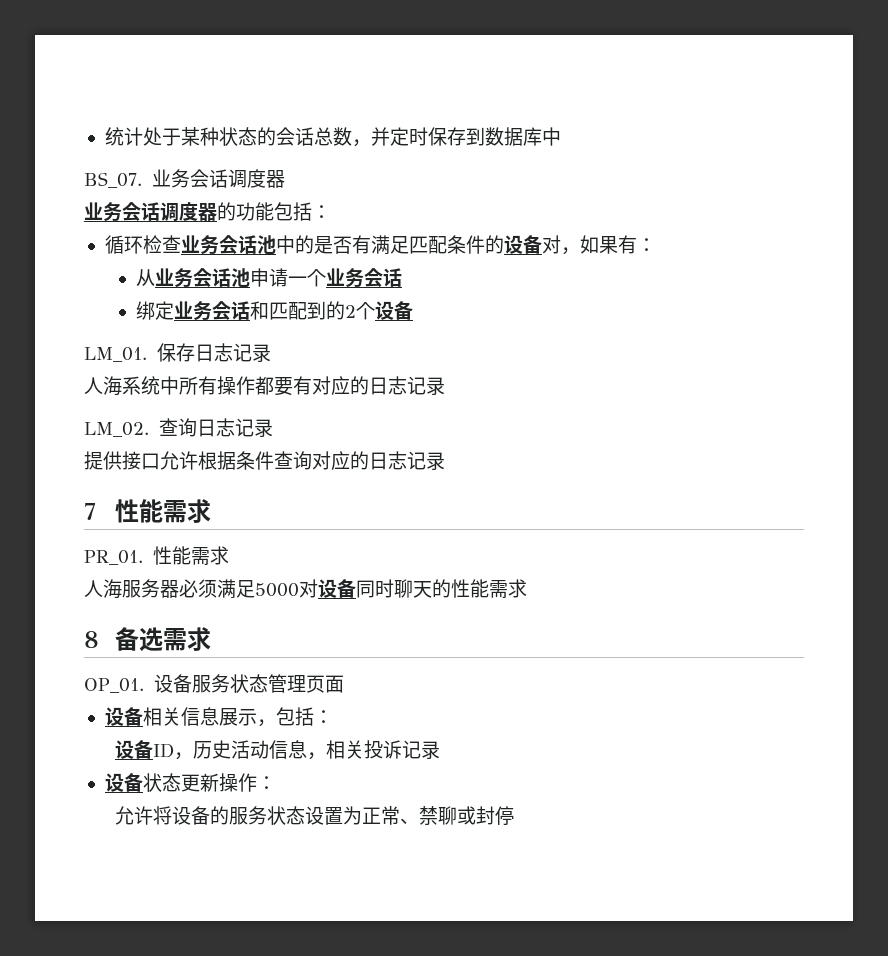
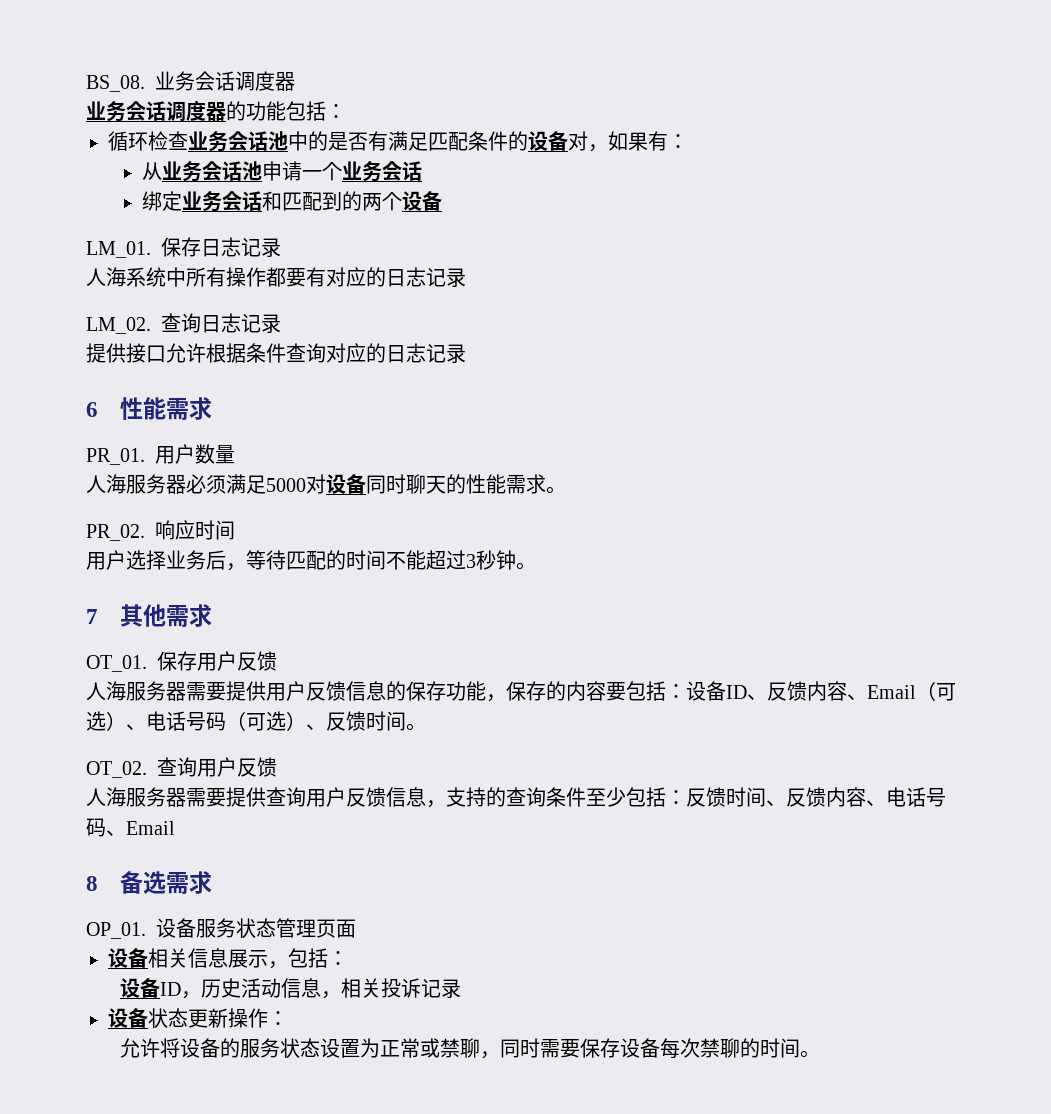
[104,127,561,147] [84,172,142,188] 统计处于某种状态的会话总数，并定时保存到数据库中 // BS_07. -> [86,75,145,92] BS_08.
[345,305,357,318] 2 -> [361,193,382,211] 两
[84,503,96,520] 7 -> [86,402,98,417] 6
[152,546,229,565] 性能需求 -> [155,444,235,464] 用户数量
(527, 588) none -> [546,486,566,494] [86,520,235,541] [86,550,536,571] [86,604,212,627] [86,651,277,672] [86,681,956,702] [86,711,426,731] [86,757,277,778] [86,787,946,808] [86,818,175,837] 。 // PR_02.响应时间 // 用户选择业务后，等待匹配的时间不能超过3秒钟。 // 7其他需求 // OT_01.保存用户反馈 // 人海服务器需要提供用户反馈信息的保存功能，保存的内容要包括：设备ID、反馈内容、Email（可选）、电话号码（可选）、反馈时间。 // OT_02.查询用户反馈 // 人海服务器需要提供查询用户反馈信息，支持的查询条件至少包括：反馈时间、反馈内容、电话号码、Email
[400,806,515,825] 、禁聊或封停 -> [419,1038,820,1059] 或禁聊，同时需要保存设备每次禁聊的时间。

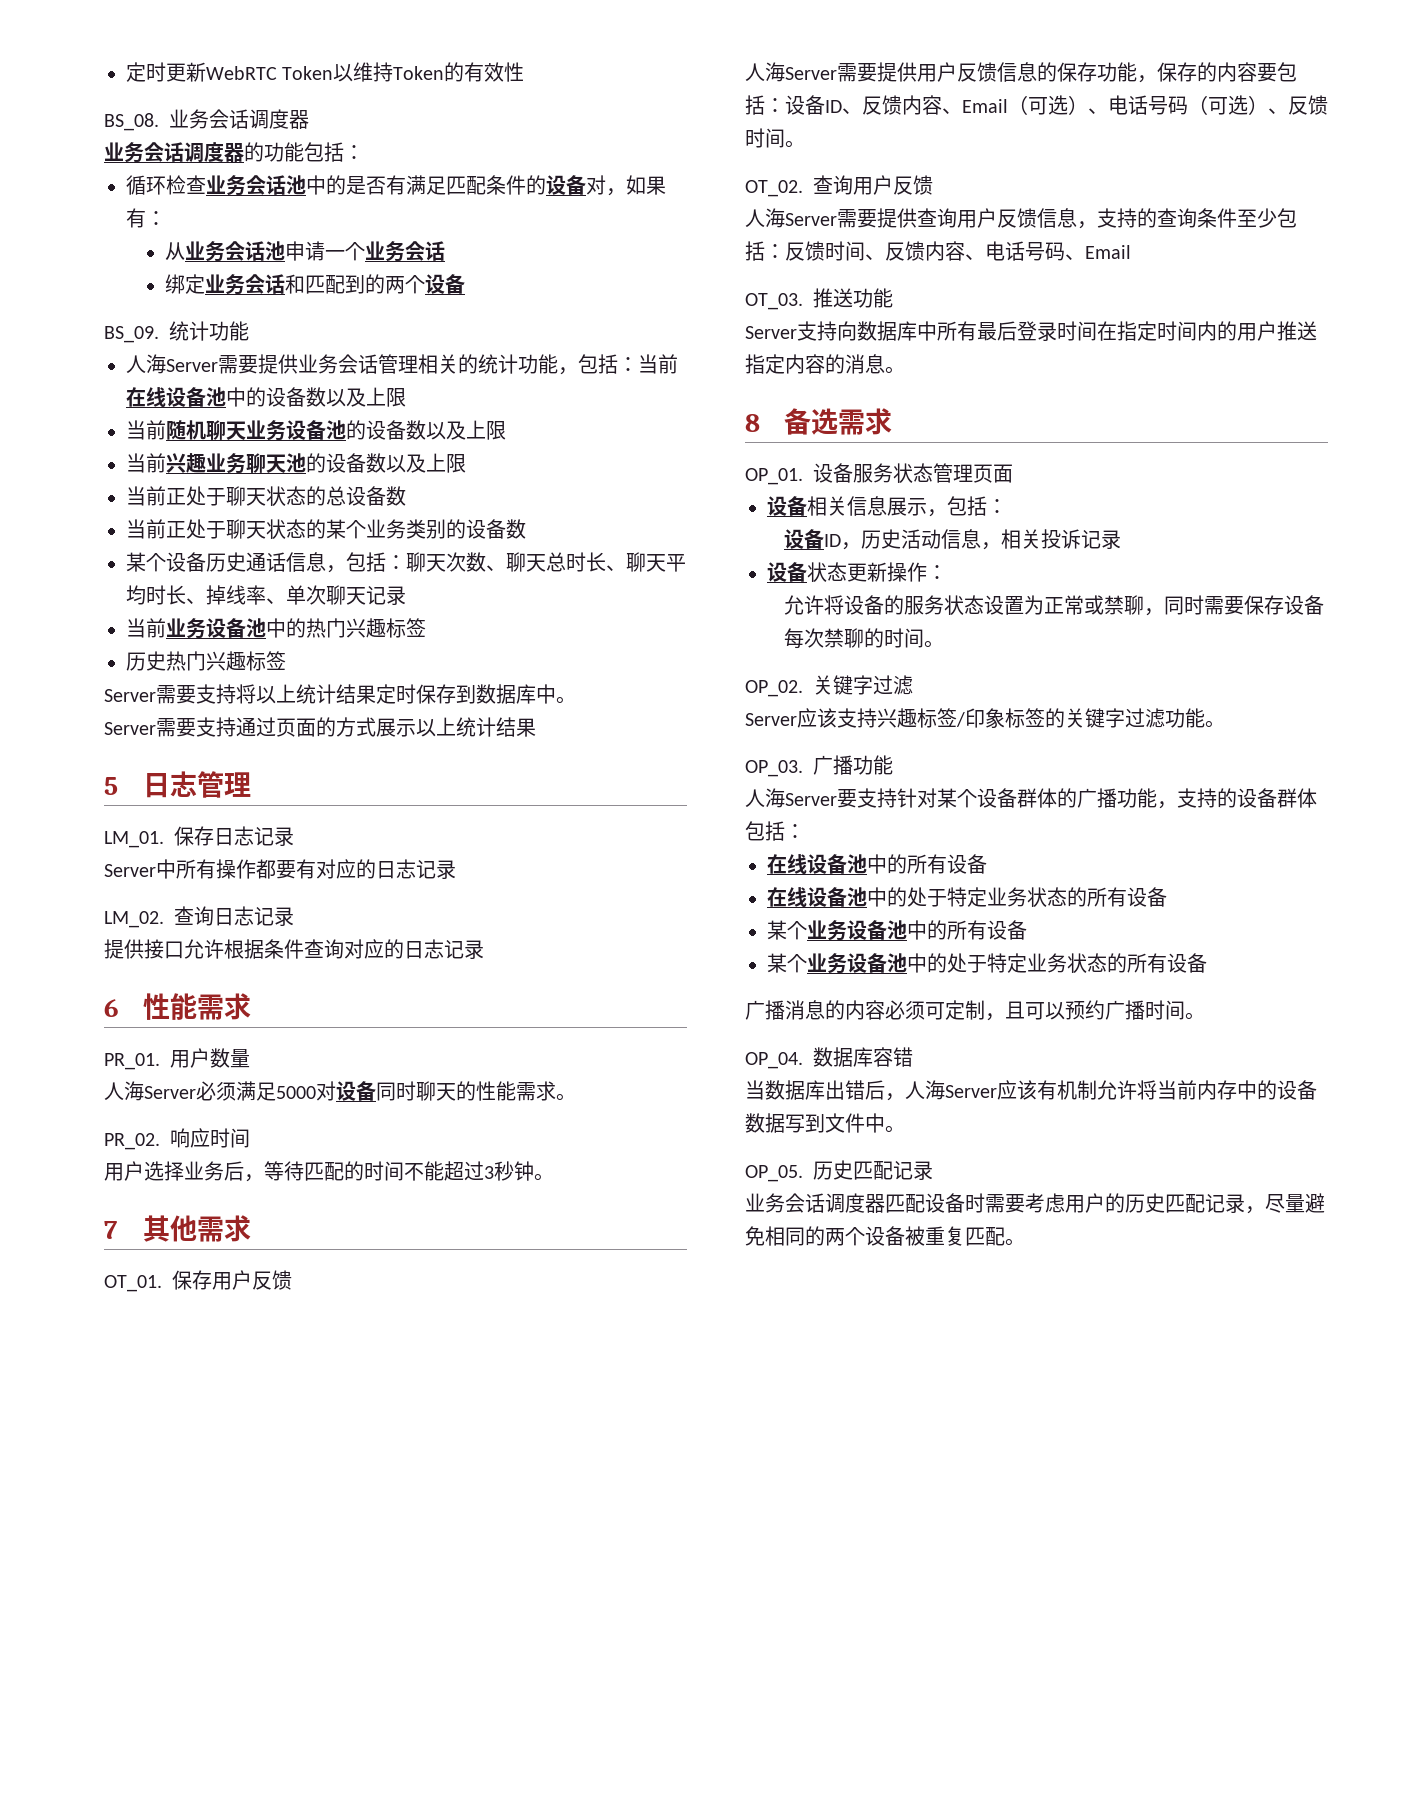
(86, 83) none -> [126,62,525,82] 定时更新WebRTC Token以维持Token的有效性 //
(442, 201) none -> [104,321,249,343] [126,354,678,375] [126,387,406,407] [126,420,506,441] [126,453,466,474] [126,486,406,506] [126,519,526,539] [126,552,686,573] [126,585,406,605] [126,618,426,639] [126,651,286,671] [104,684,576,704] [104,717,536,737] [104,771,251,798] // BS_09.统计功能 // 人海Server需要提供业务会话管理相关的统计功能，包括：当前在线设备池中的设备数以及上限 // 当前随机聊天业务设备池的设备数以及上限 // 当前兴趣业务聊天池的设备数以及上限 // 当前正处于聊天状态的总设备数 // 当前正处于聊天状态的某个业务类别的设备数 // 某个设备历史通话信息，包括：聊天次数、聊天总时长、聊天平均时长、掉线率、单次聊天记录 // 当前业务设备池中的热门兴趣标签 // 历史热门兴趣标签 // Server需要支持将以上统计结果定时保存到数据库中。 // Server需要支持通过页面的方式展示以上统计结果 // 5日志管理
[86,267,166,287] 人海系统 -> [104,864,156,877] Server
[126,474,186,494] 服务器 -> [144,1086,196,1099] Server
[126,681,186,701] 服务器 -> [785,67,837,80] Server
[126,787,186,807] 服务器 -> [785,213,837,226] Server
(175, 828) none -> [745,288,893,310] [745,321,1317,341] [745,354,905,374] // OT_03.推送功能 // Server支持向数据库中所有最后登录时间在指定时间内的用户推送指定内容的消息。
(820, 1054) none -> [745,675,913,697] [745,708,1225,728] [745,755,893,777] [745,788,1317,809] [745,821,805,841] [767,854,987,874] [767,887,1167,907] [767,920,1027,941] [767,953,1207,974] [745,1000,1205,1021] [745,1047,913,1069] [745,1080,1317,1101] [745,1113,905,1133] [745,1160,933,1182] [745,1193,1325,1214] [745,1226,1025,1246] // OP_02.关键字过滤 // Server应该支持兴趣标签/印象标签的关键字过滤功能。 // OP_03.广播功能 // 人海Server要支持针对某个设备群体的广播功能，支持的设备群体包括： // 在线设备池中的所有设备 // 在线设备池中的处于特定业务状态的所有设备 // 某个业务设备池中的所有设备 // 某个业务设备池中的处于特定业务状态的所有设备 // 广播消息的内容必须可定制，且可以预约广播时间。 // OP_04.数据库容错 // 当数据库出错后，人海Server应该有机制允许将当前内存中的设备数据写到文件中。 // OP_05.历史匹配记录 // 业务会话调度器匹配设备时需要考虑用户的历史匹配记录，尽量避免相同的两个设备被重复匹配。

